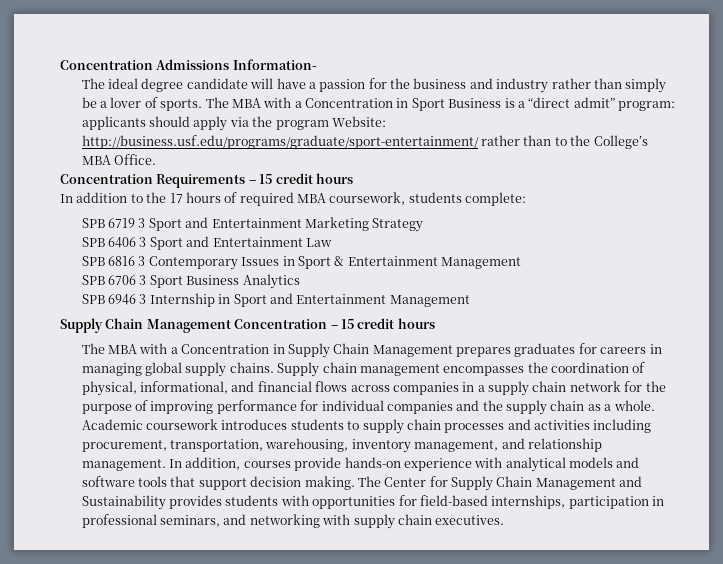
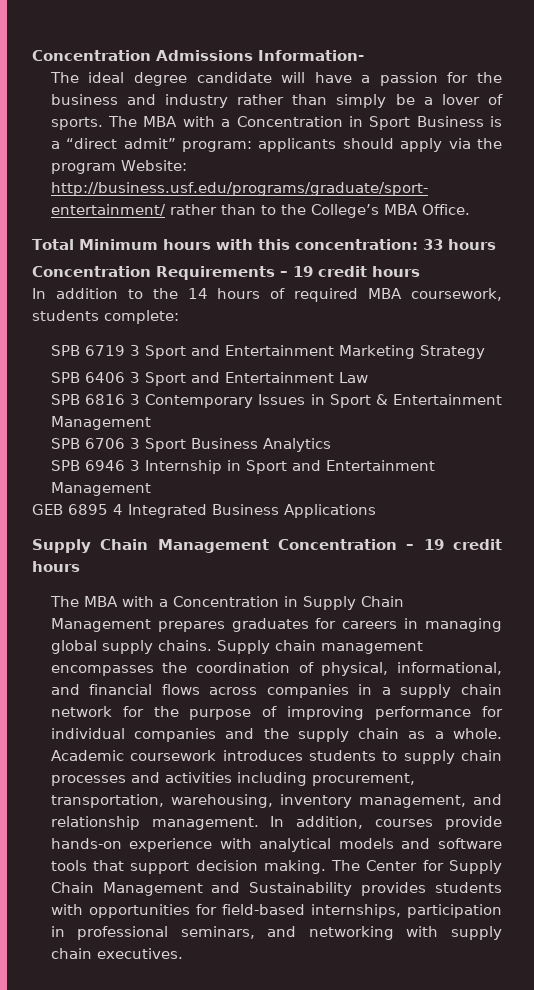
(156, 159) none -> [32,239,496,250] // Total Minimum hours with this concentration: 33 hours
[259,174,273,184] 15 -> [293,266,313,277] 19
[169,193,183,203] 17 -> [187,288,208,299] 14
(470, 301) none -> [32,504,376,518] // GEB 6895 4 Integrated Business Applications
[340,319,354,329] 15 -> [423,539,444,550] 19

